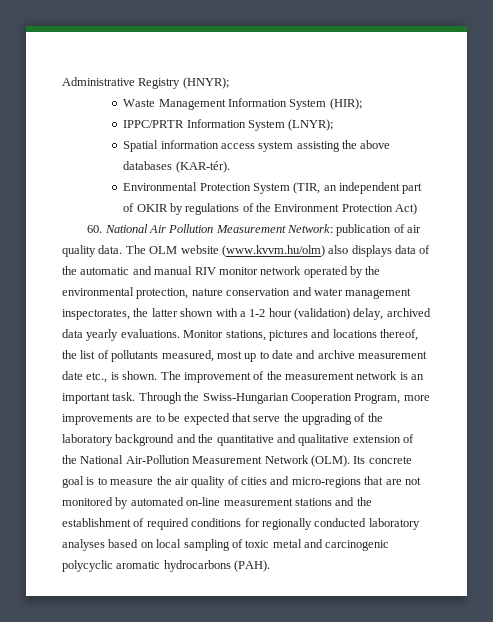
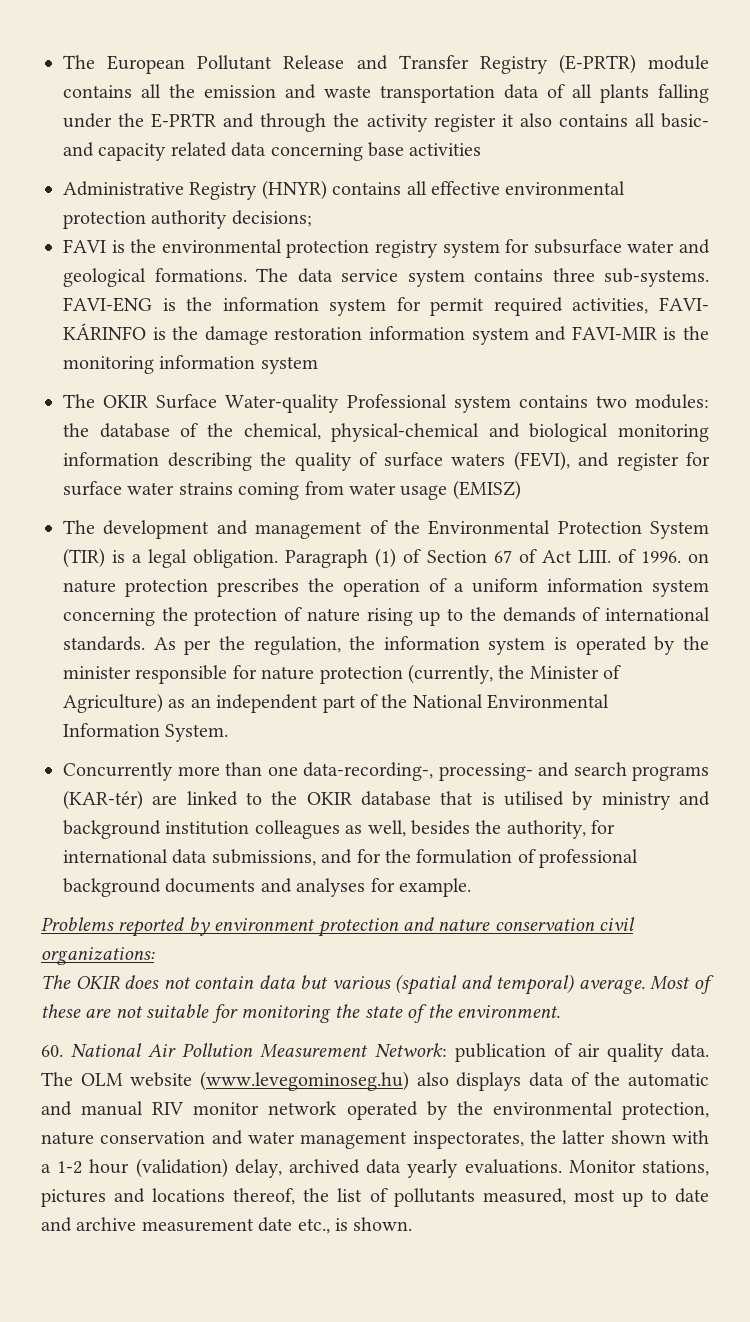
[62,77,229,89] [123,98,362,110] [123,119,334,131] [123,140,391,152] [123,161,230,173] [123,182,423,194] [123,203,418,215] Administrative Registry (HNYR); // Waste Management Information System (HIR); // IPPC/PRTR Information System (LNYR); // Spatial information access system assisting the above databases (KAR-tér). // Environmental Protection System (TIR, an independent part of OKIR by regulations of the Environment Protection Act) -> [63,54,709,74] [63,84,709,103] [63,113,709,132] [63,142,482,161] [63,180,626,200] [63,210,312,229] [63,239,711,258] [63,268,709,287] [63,297,709,316] [63,323,710,345] [63,355,318,374] [63,394,709,413] [63,423,709,442] [63,451,710,471] [63,480,521,500] [63,520,709,539] [63,548,710,568] [63,578,709,597] [63,607,711,626] [63,636,709,655] [63,664,622,684] [63,693,610,713] [63,723,229,742] [63,762,709,781] [63,790,711,810] [63,820,616,839] [63,849,639,868] [63,878,471,897] [41,917,636,937] [41,947,155,965] [41,974,715,995] [41,1004,560,1023] The European Pollutant Release and Transfer Registry (E-PRTR) module contains all the emission and waste transportation data of all plants falling under the E-PRTR and through the activity register it also contains all basic- and capacity related data concerning base activities // Administrative Registry (HNYR) contains all effective environmental protection authority decisions; // FAVI is the environmental protection registry system for subsurface water and geological formations. The data service system contains three sub-systems. FAVI-ENG is the information system for permit required activities, FAVI- KÁRINFO is the damage restoration information system and FAVI-MIR is the monitoring information system // The OKIR Surface Water-quality Professional system contains two modules: the database of the chemical, physical-chemical and biological monitoring information describing the quality of surface waters (FEVI), and register for surface water strains coming from water usage (EMISZ) // The development and management of the Environmental Protection System (TIR) is a legal obligation. Paragraph (1) of Section 67 of Act LIII. of 1996. on nature protection prescribes the operation of a uniform information system concerning the protection of nature rising up to the demands of international standards. As per the regulation, the information system is operated by the minister responsible for nature protection (currently, the Minister of Agriculture) as an independent part of the National Environmental Information System. // Concurrently more than one data-recording-, processing- and search programs (KAR-tér) are linked to the OKIR database that is utilised by ministry and background institution colleagues as well, besides the authority, for international data submissions, and for the formulation of professional background documents and analyses for example. // Problems reported by environment protection and nature conservation civil organizations: // The OKIR does not contain data but various (spatial and temporal) average. Most of these are not suitable for monitoring the state of the environment.
[221,245,325,257] (www.kvvm.hu/olm) -> [199,1071,409,1091] (www.levegominoseg.hu)
[160,371,425,383] [62,392,430,404] [62,413,383,425] [62,434,414,446] [62,455,412,467] [62,476,421,488] [62,497,372,509] [62,518,420,530] [62,539,390,551] [62,560,271,572] The improvement of the measurement network is an important task. Through the Swiss-Hungarian Cooperation Program, more improvements are to be expected that serve the upgrading of the laboratory background and the quantitative and qualitative extension of the National Air-Pollution Measurement Network (OLM). Its concrete goal is to measure the air quality of cities and micro-regions that are not monitored by automated on-line measurement stations and the establishment of required conditions for regionally conducted laboratory analyses based on local sampling of toxic metal and carcinogenic polycyclic aromatic hydrocarbons (PAH). -> (413, 1224) none

